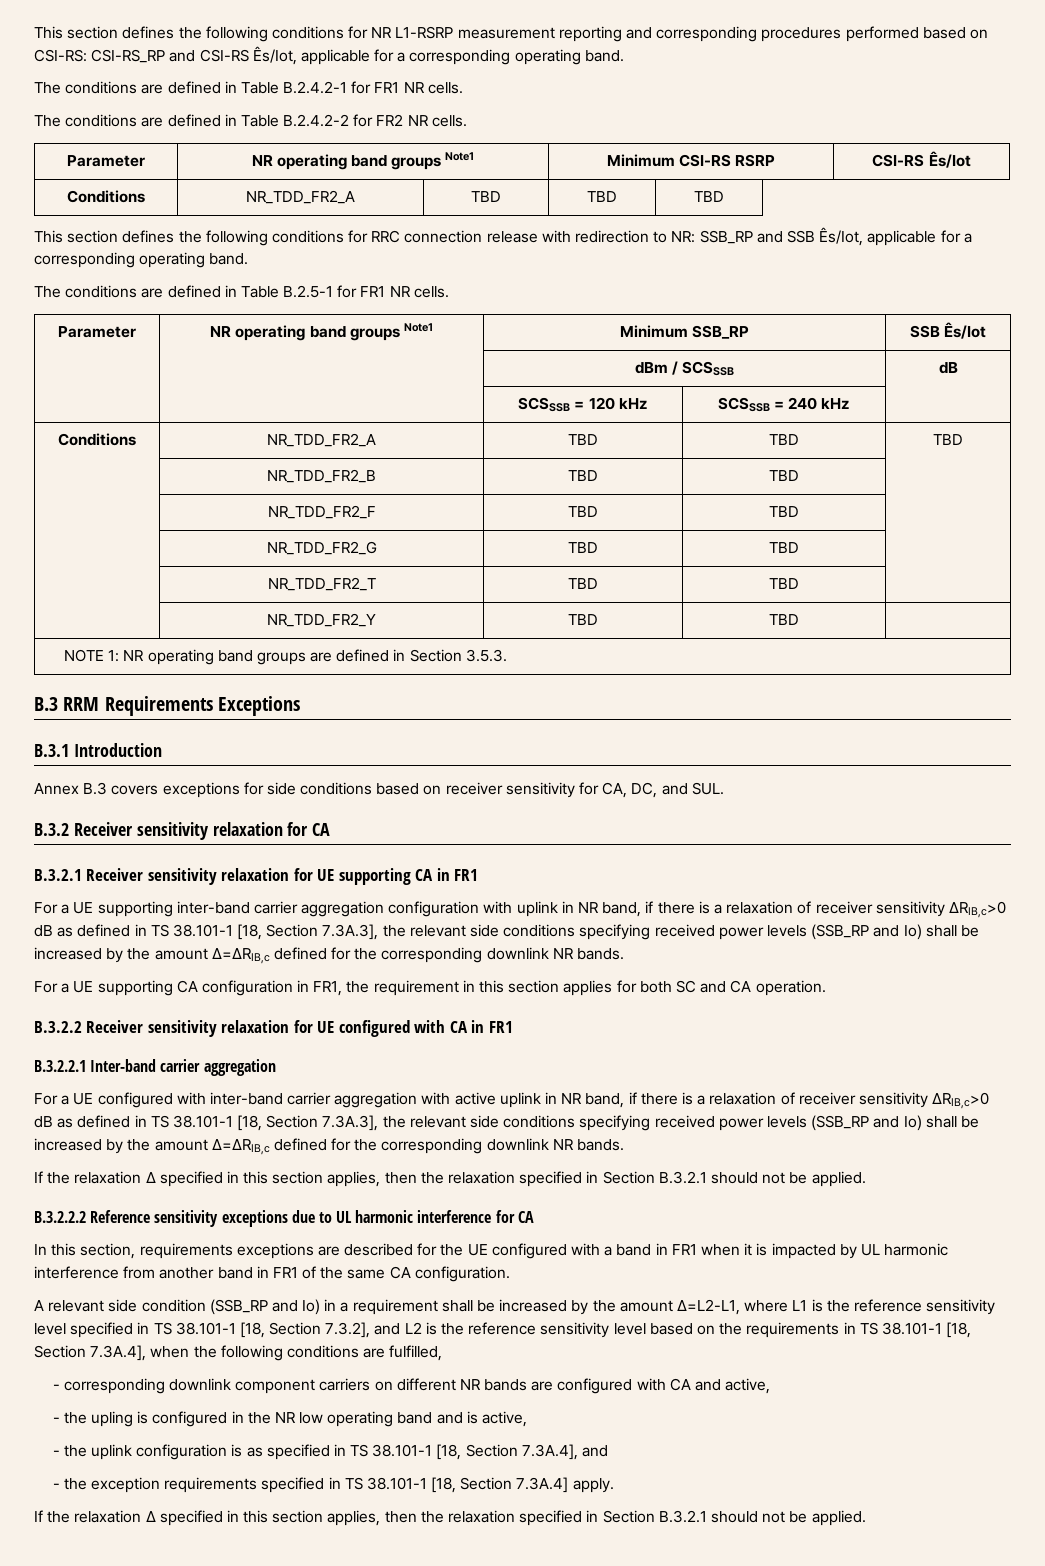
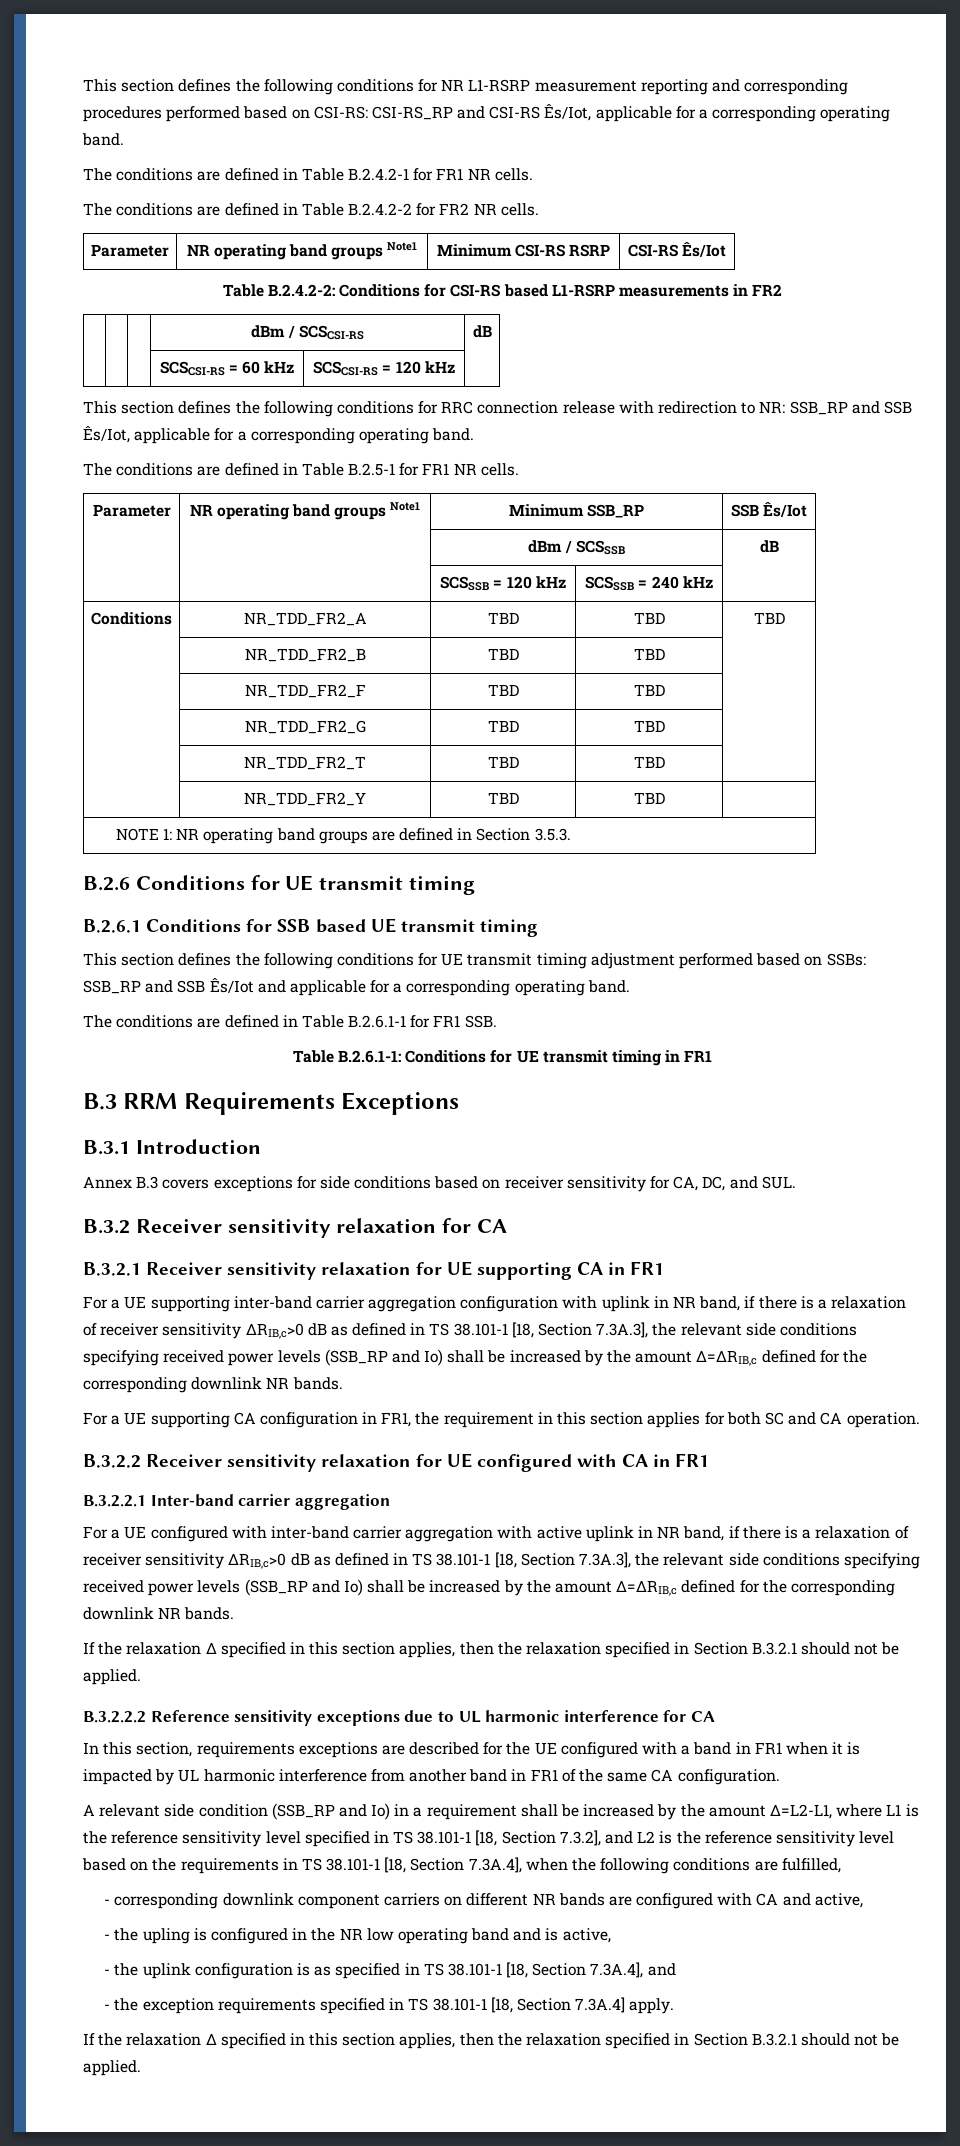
[67,190,145,203] [246,190,355,204] [471,191,501,202] [587,191,617,202] [694,191,724,202] // Conditions | NR_TDD_FR2_A | TBD | TBD | TBD -> [222,284,783,297] [251,325,364,340] [472,325,492,338] [159,361,295,376] [313,361,455,376] // Table B.2.4.2-2: Conditions for CSI-RS based L1-RSRP measurements in FR2 // | | | dBm / SCSCSI-RS | dB // | | | SCSCSI-RS = 60 kHz | SCSCSI-RS = 120 kHz |
(507, 655) none -> [83,875,476,895] [83,918,538,937] [83,953,866,969] [83,978,630,996] [83,1015,497,1028] [292,1050,713,1066] // B.2.6 Conditions for UE transmit timing // B.2.6.1 Conditions for SSB based UE transmit timing // This section defines the following conditions for UE transmit timing adjustment performed based on SSBs: SSB_RP and SSB Ês/Iot and applicable for a corresponding operating band. // The conditions are defined in Table B.2.6.1-1 for FR1 SSB. // Table B.2.6.1-1: Conditions for UE transmit timing in FR1

